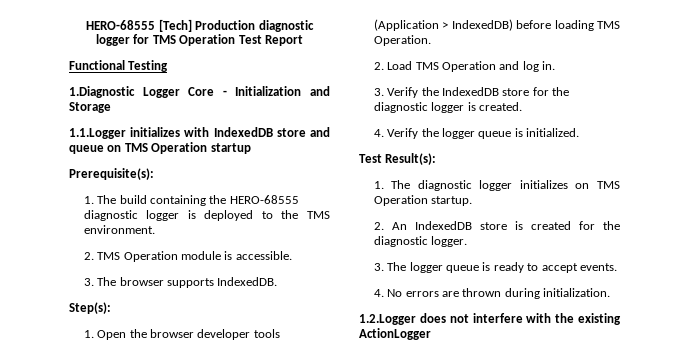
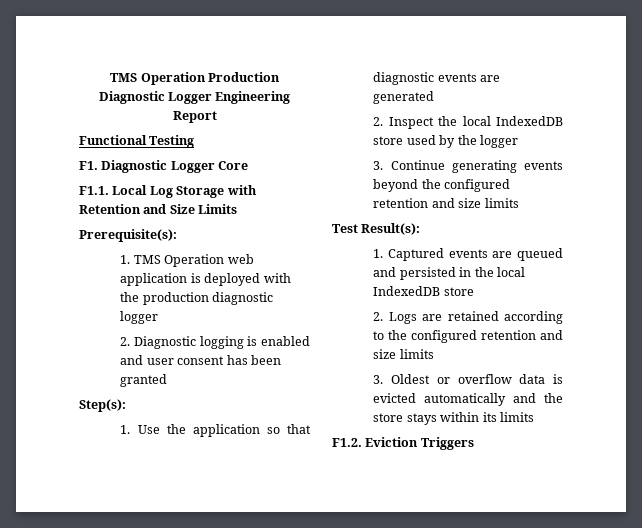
[86,19,314,32] [96,34,262,46] HERO-68555 [Tech] Production diagnostic logger for TMS Operation Test -> [110,72,280,85] [98,91,291,104] TMS Operation Production Diagnostic Logger Engineering
[69,86,135,98] 1.Diagnostic -> [79,160,168,173] F1. Diagnostic
[222,86,330,96] [69,102,111,113] [69,127,330,139] [69,142,251,154] [69,168,154,180] [83,195,299,206] [83,210,330,221] [83,225,155,234] [83,251,292,262] [83,277,278,288] [69,302,111,314] [83,329,280,340] [373,19,620,31] [373,35,431,46] [373,61,556,72] [373,87,570,98] [373,102,522,113] [373,128,580,139] [359,153,437,165] [373,180,620,191] [373,195,473,206] [373,221,620,230] [373,236,468,247] [373,262,617,273] [373,288,611,299] [359,313,621,325] [359,328,431,340] - Initialization and Storage // 1.1.Logger initializes with IndexedDB store and queue on TMS Operation startup // Prerequisite(s): // 1. The build containing the HERO-68555 diagnostic logger is deployed to the TMS environment. // 2. TMS Operation module is accessible. // 3. The browser supports IndexedDB. // Step(s): // 1. Open the browser developer tools (Application > IndexedDB) before loading TMS Operation. // 2. Load TMS Operation and log in. // 3. Verify the IndexedDB store for the diagnostic logger is created. // 4. Verify the logger queue is initialized. // Test Result(s): // 1. The diagnostic logger initializes on TMS Operation startup. // 2. An IndexedDB store is created for the diagnostic logger. // 3. The logger queue is ready to accept events. // 4. No errors are thrown during initialization. // 1.2.Logger does not interfere with the existing ActionLogger -> [79,185,257,198] [79,204,238,214] [79,229,177,242] [120,254,254,267] [120,273,291,286] [120,292,274,305] [120,311,159,324] [120,336,310,349] [120,355,281,365] [120,374,168,387] [79,399,126,412] [120,424,311,437] [373,72,501,85] [373,91,435,104] [373,116,563,129] [373,135,518,148] [373,160,563,173] [373,179,511,192] [373,198,519,208] [332,223,421,235] [373,248,563,261] [373,267,525,280] [373,286,474,296] [373,311,563,324] [373,330,563,343] [373,349,434,359] [373,374,563,384] [373,393,563,406] [373,412,534,425] [332,437,474,450] // F1.1. Local Log Storage with Retention and Size Limits // Prerequisite(s): // 1. TMS Operation web application is deployed with the production diagnostic logger // 2. Diagnostic logging is enabled and user consent has been granted // Step(s): // 1. Use the application so that diagnostic events are generated // 2. Inspect the local IndexedDB store used by the logger // 3. Continue generating events beyond the configured retention and size limits // Test Result(s): // 1. Captured events are queued and persisted in the local IndexedDB store // 2. Logs are retained according to the configured retention and size limits // 3. Oldest or overflow data is evicted automatically and the store stays within its limits // F1.2. Eviction Triggers

